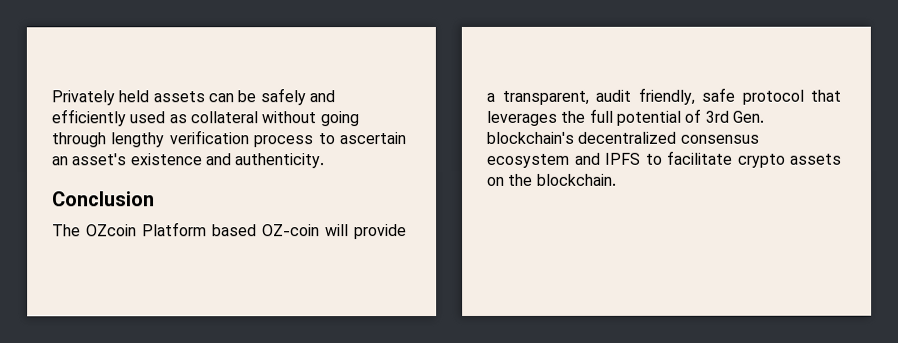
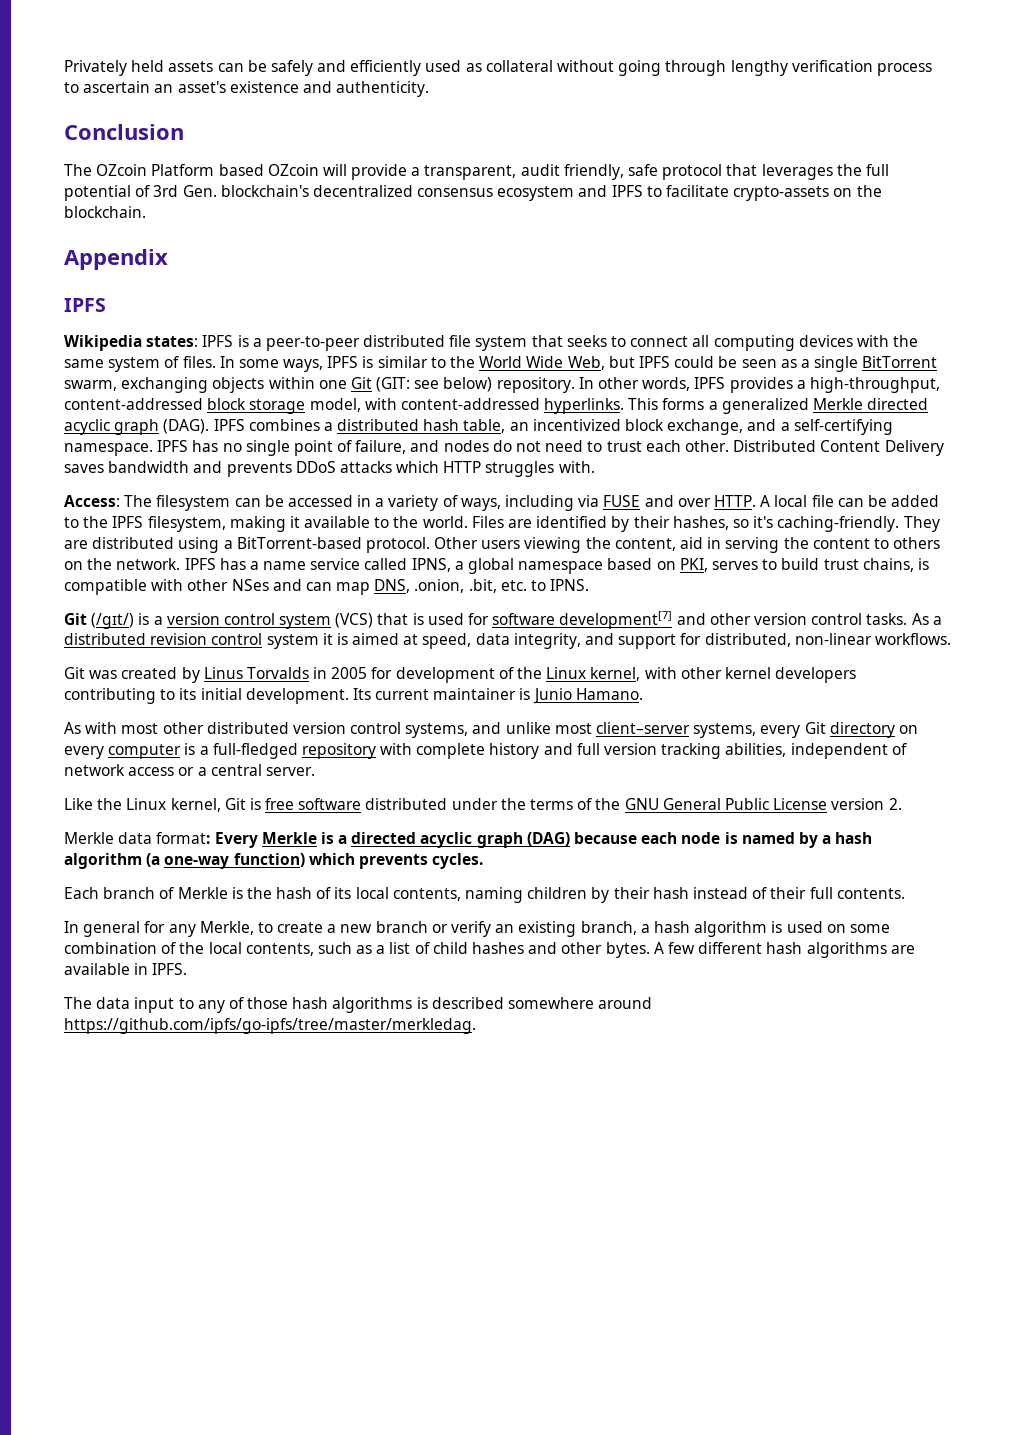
[262,224,320,237] OZ-coin -> [267,164,319,176] OZcoin
[736,153,841,168] crypto assets -> [733,186,830,201] crypto-assets
(617, 179) none -> [64,249,168,270] [64,298,106,312] [64,335,919,351] [64,356,938,372] [64,377,940,393] [64,398,929,414] [64,419,893,435] [64,440,944,456] [64,461,595,477] [64,495,940,511] [64,516,940,532] [64,537,941,553] [64,558,929,574] [64,579,590,595] [64,611,942,629] [64,633,951,649] [64,667,857,683] [64,688,643,704] [64,722,918,738] [64,743,907,759] [64,764,315,776] [64,798,902,812] [64,832,873,848] [64,853,484,869] [64,887,905,903] [64,921,890,937] [64,942,915,958] [64,963,188,975] [64,997,653,1013] [64,1018,476,1034] // Appendix // IPFS // Wikipedia states: IPFS is a peer-to-peer distributed file system that seeks to connect all computing devices with the same system of files. In some ways, IPFS is similar to the World Wide Web, but IPFS could be seen as a single BitTorrent swarm, exchanging objects within one Git (GIT: see below) repository. In other words, IPFS provides a high-throughput, content-addressed block storage model, with content-addressed hyperlinks. This forms a generalized Merkle directed acyclic graph (DAG). IPFS combines a distributed hash table, an incentivized block exchange, and a self-certifying namespace. IPFS has no single point of failure, and nodes do not need to trust each other. Distributed Content Delivery saves bandwidth and prevents DDoS attacks which HTTP struggles with. // Access: The filesystem can be accessed in a variety of ways, including via FUSE and over HTTP. A local file can be added to the IPFS filesystem, making it available to the world. Files are identified by their hashes, so it's caching-friendly. They are distributed using a BitTorrent-based protocol. Other users viewing the content, aid in serving the content to others on the network. IPFS has a name service called IPNS, a global namespace based on PKI, serves to build trust chains, is compatible with other NSes and can map DNS, .onion, .bit, etc. to IPNS. // Git (/ɡɪt/) is a version control system (VCS) that is used for software development[7] and other version control tasks. As a distributed revision control system it is aimed at speed, data integrity, and support for distributed, non-linear workflows. // Git was created by Linus Torvalds in 2005 for development of the Linux kernel, with other kernel developers contributing to its initial development. Its current maintainer is Junio Hamano. // As with most other distributed version control systems, and unlike most client–server systems, every Git directory on every computer is a full-fledged repository with complete history and full version tracking abilities, independent of network access or a central server. // Like the Linux kernel, Git is free software distributed under the terms of the GNU General Public License version 2. // Merkle data format: Every Merkle is a directed acyclic graph (DAG) because each node is named by a hash algorithm (a one-way function) which prevents cycles. // Each branch of Merkle is the hash of its local contents, naming children by their hash instead of their full contents. // In general for any Merkle, to create a new branch or verify an existing branch, a hash algorithm is used on some combination of the local contents, such as a list of child hashes and other bytes. A few different hash algorithms are available in IPFS. // The data input to any of those hash algorithms is described somewhere around https://github.com/ipfs/go-ipfs/tree/master/merkledag.

